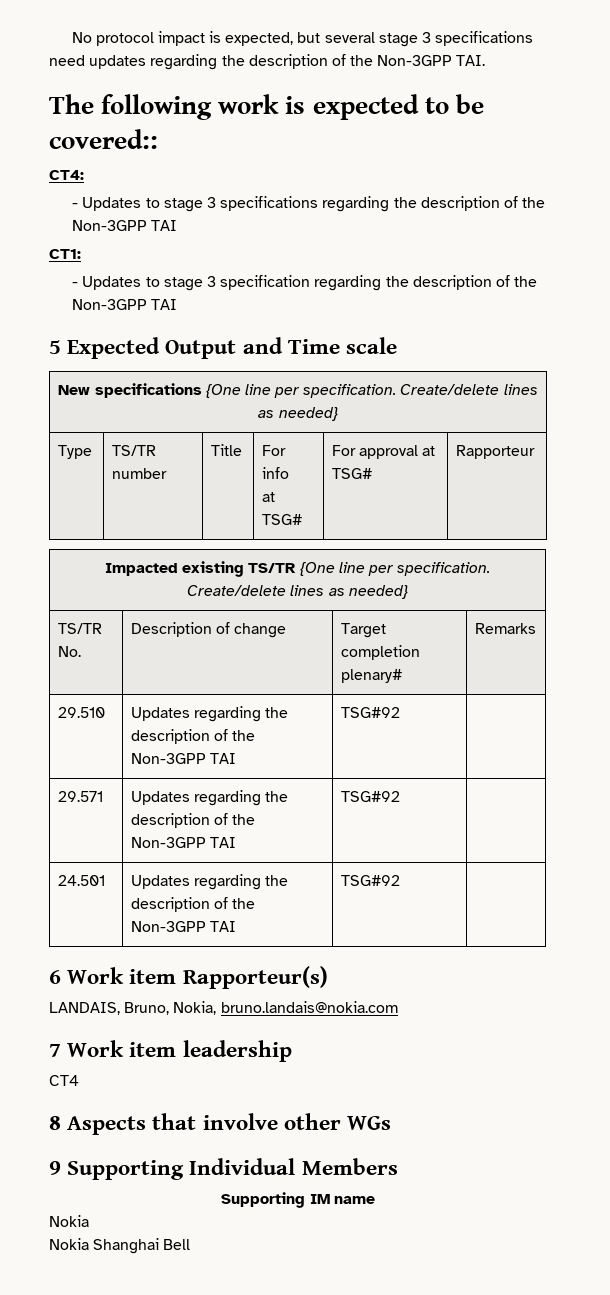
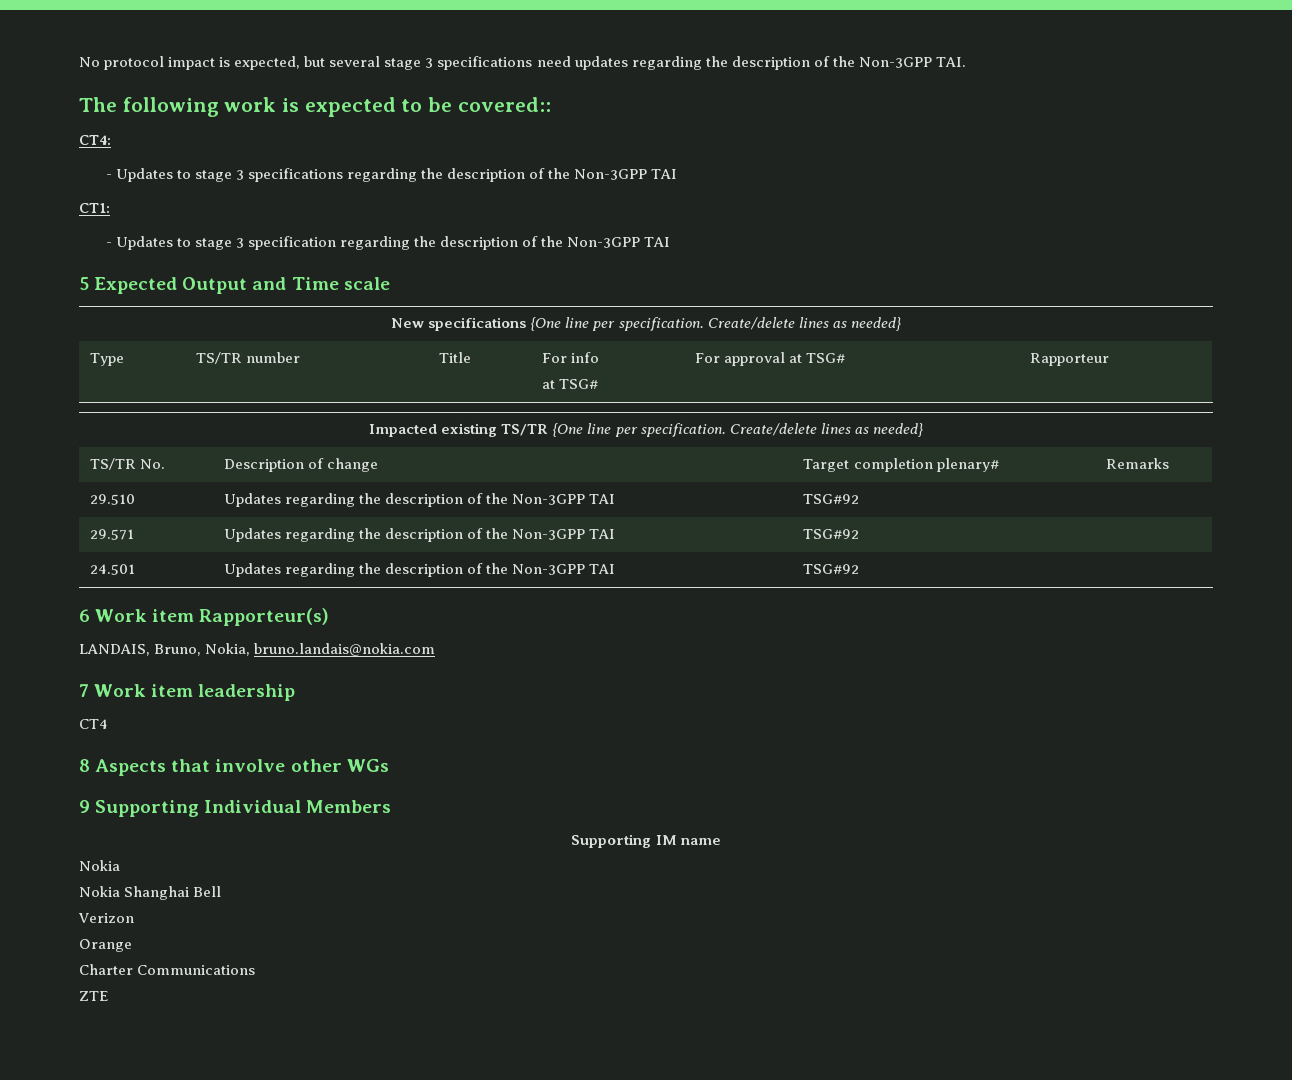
(191, 1244) none -> [78,913,134,923] [79,939,132,952] [79,964,256,975] [79,991,109,1001] // Verizon // Orange // Charter Communications // ZTE

